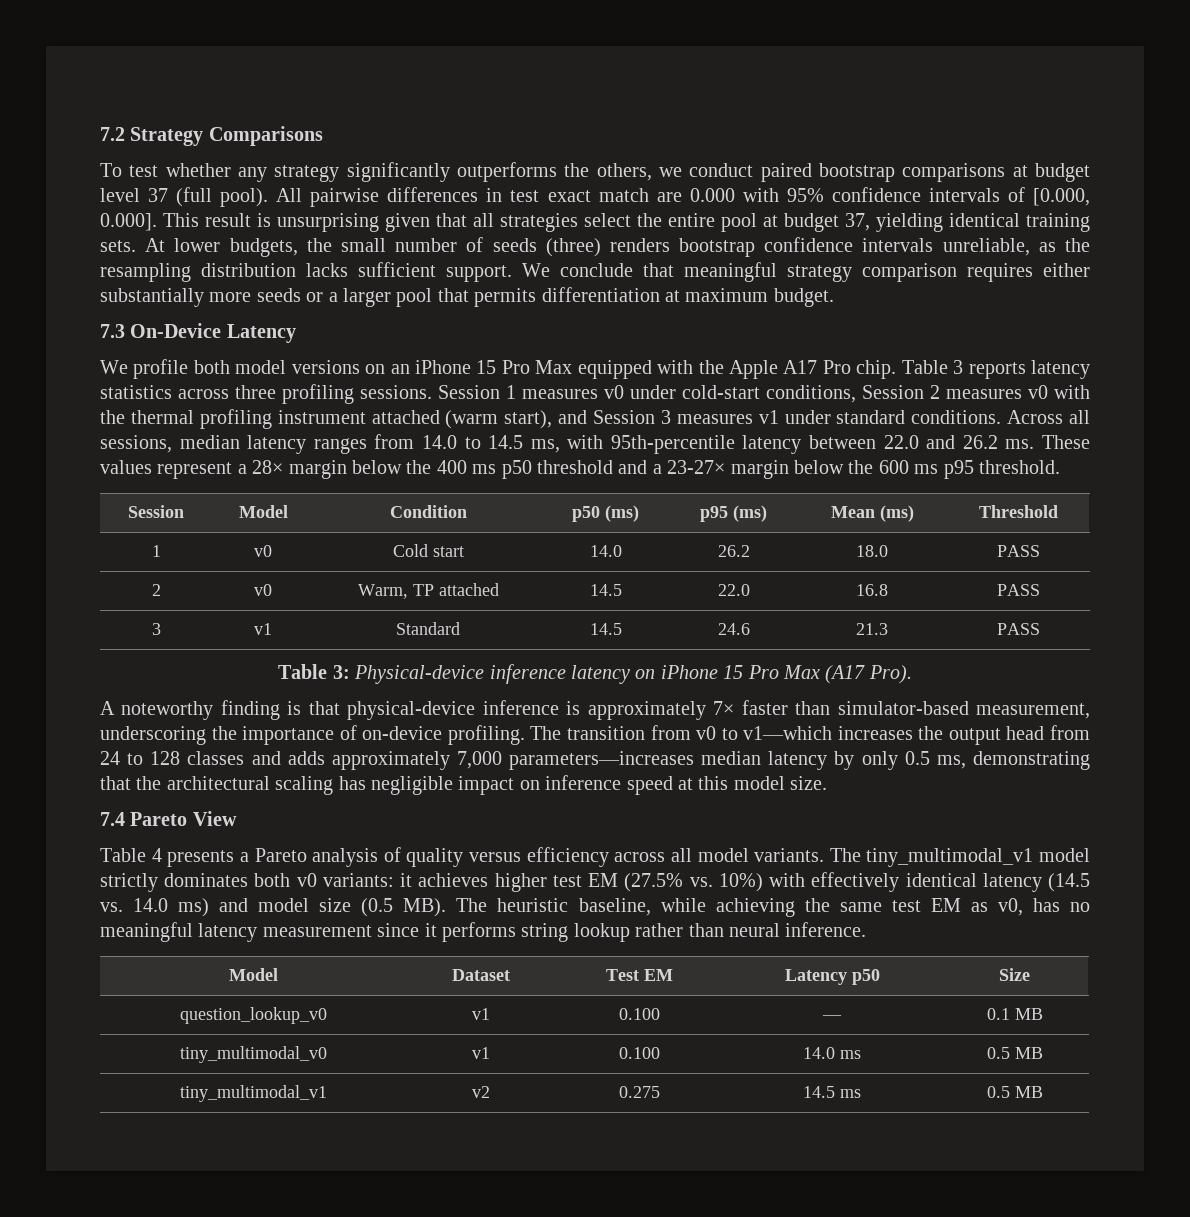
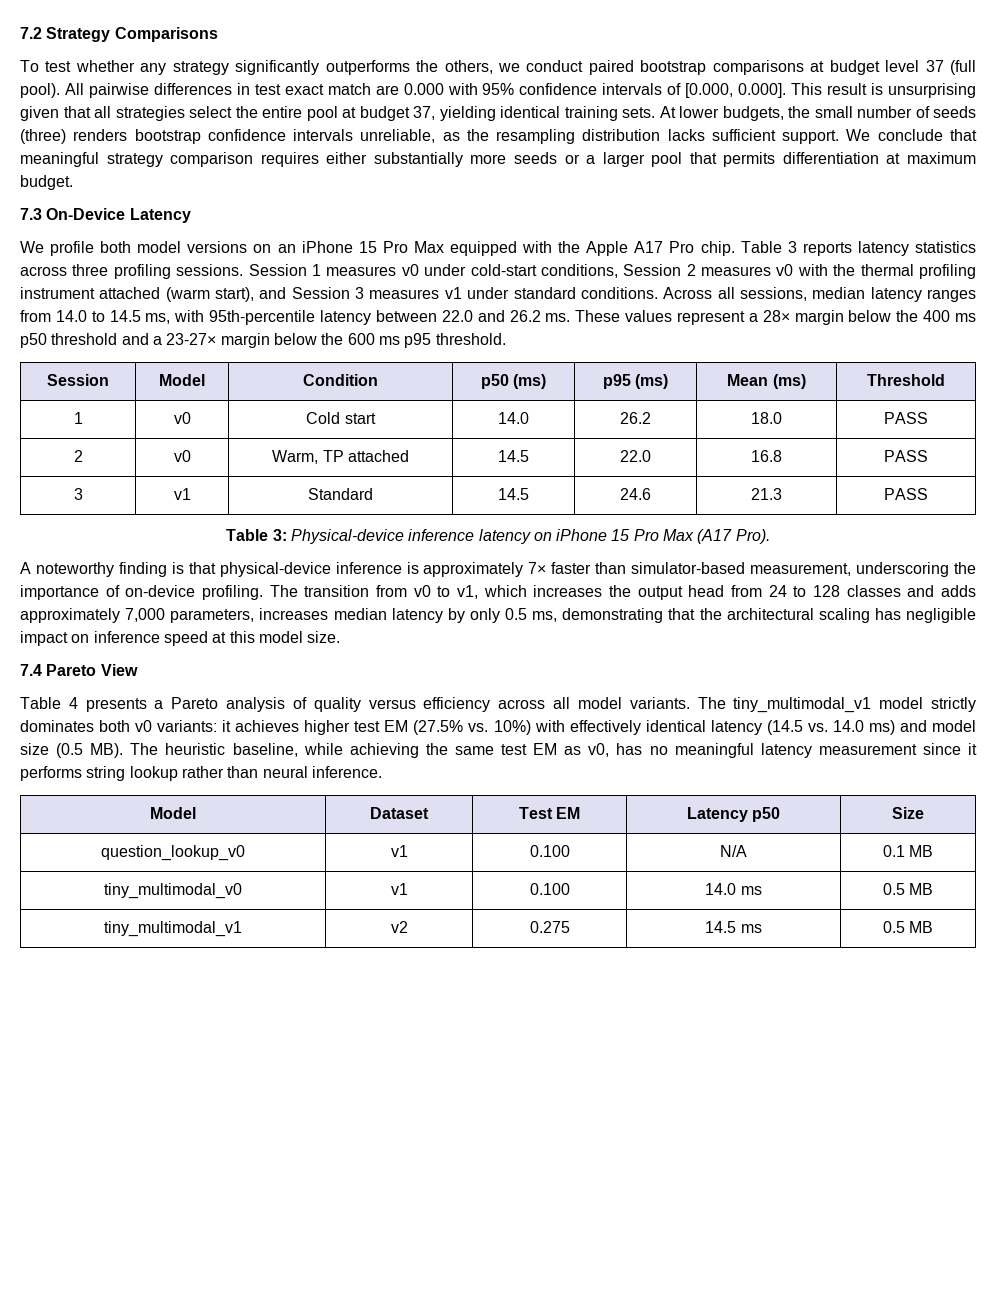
[743,726,833,740] v1—which -> [457,585,527,599] v1, which
[509,751,695,770] parameters—increases -> [170,608,329,623] parameters, increases
[822,1015,842,1020] — -> [720,845,747,857] N/A

